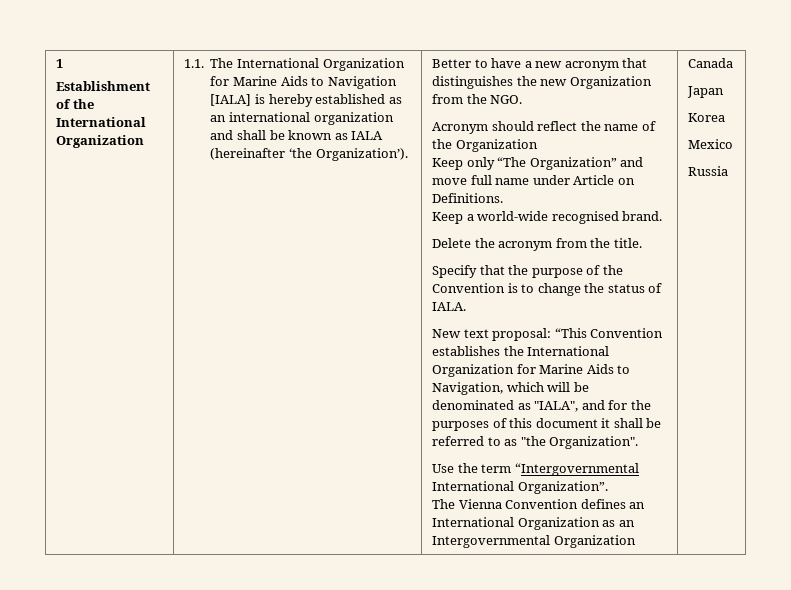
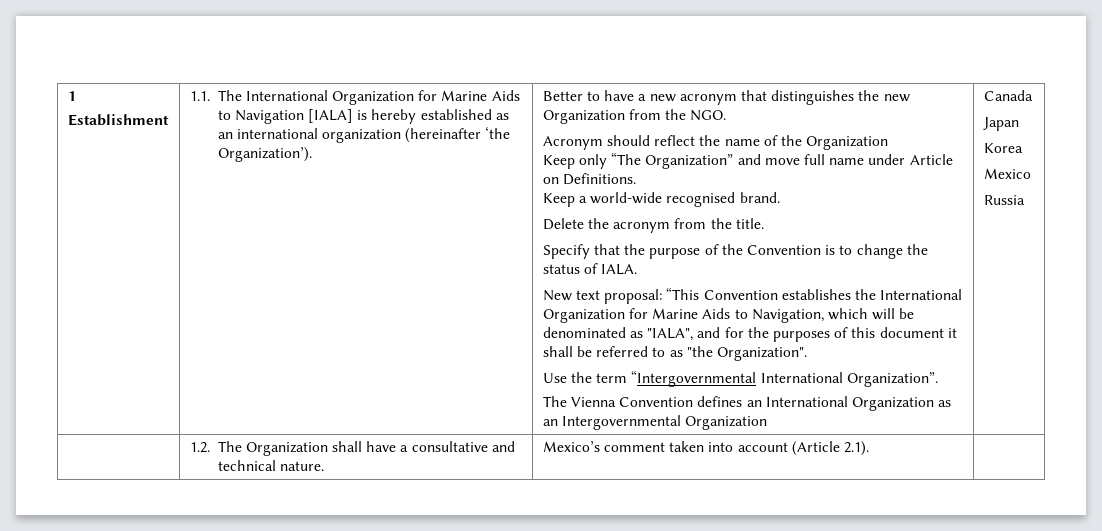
[55,99,94,109] [55,117,146,127] [55,135,144,148] of the International Organization -> (169, 120) none
[210,130,384,140] and shall be known as IALA -> (401, 136) none
(728, 171) none -> [189,441,515,456] [217,460,324,471] [542,441,869,456] // | 1.2. The Organization shall have a consultative and technical nature. | Mexico’s comment taken into account (Article 2.1). |

